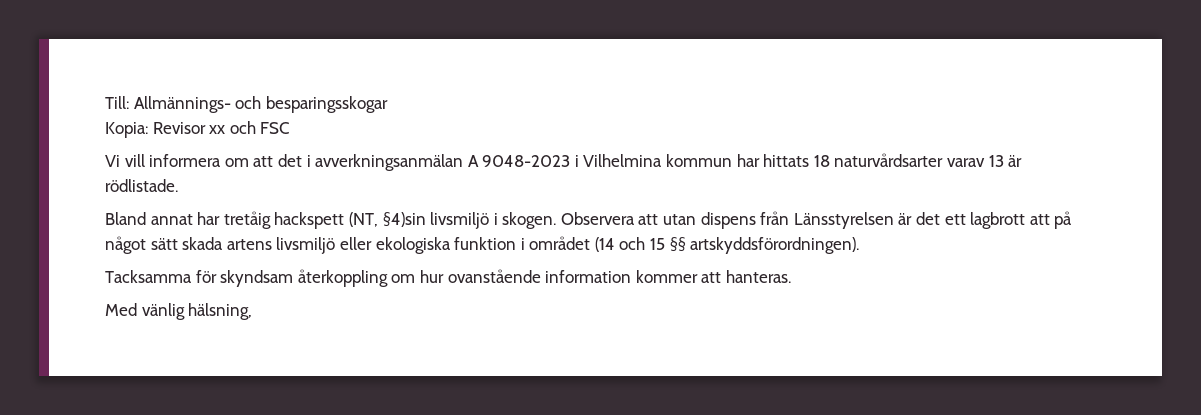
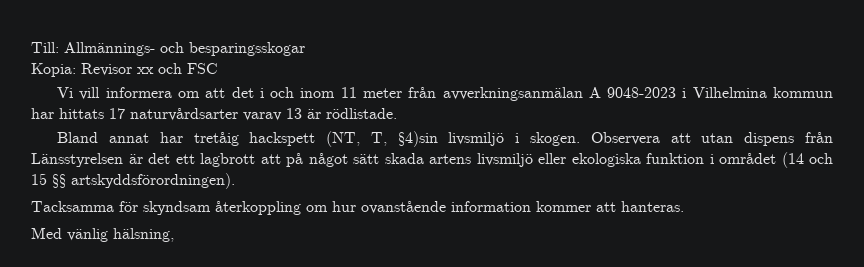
(311, 161) none -> [270,87,437,98] och inom 11 meter från
[813,155,830,167] 18 -> [109,108,125,119] 17
(378, 219) none -> [370,132,387,146] T,

